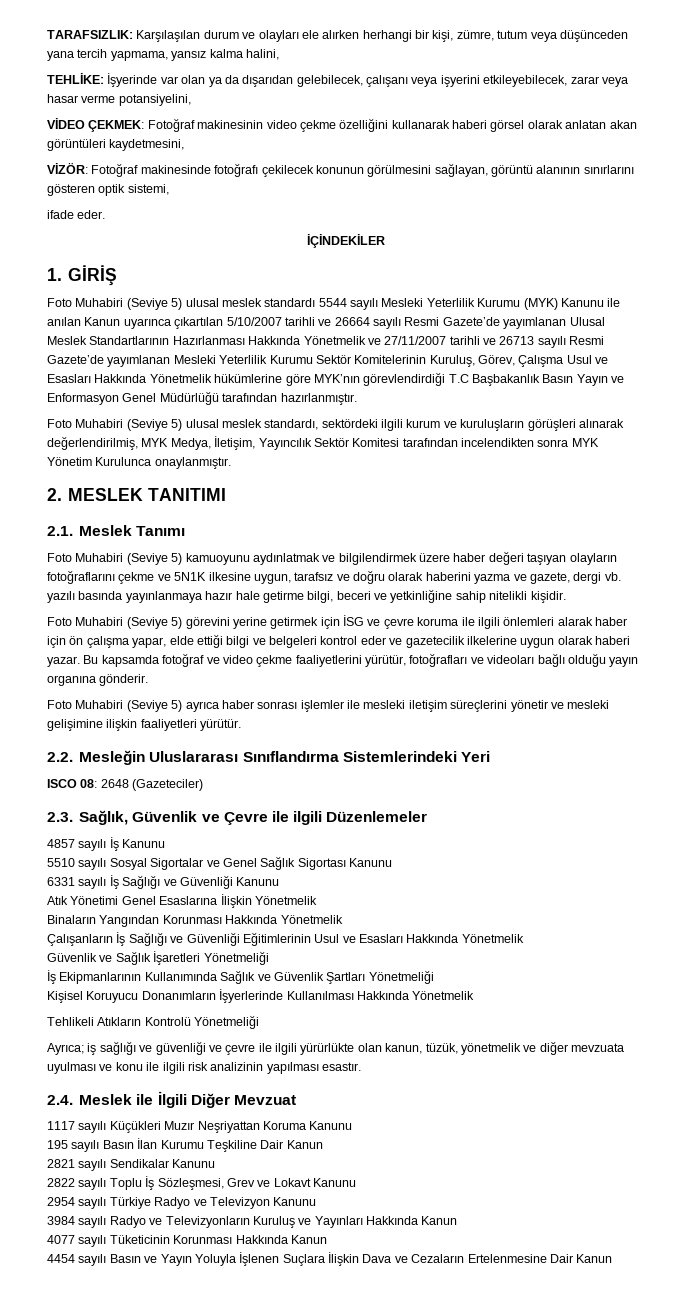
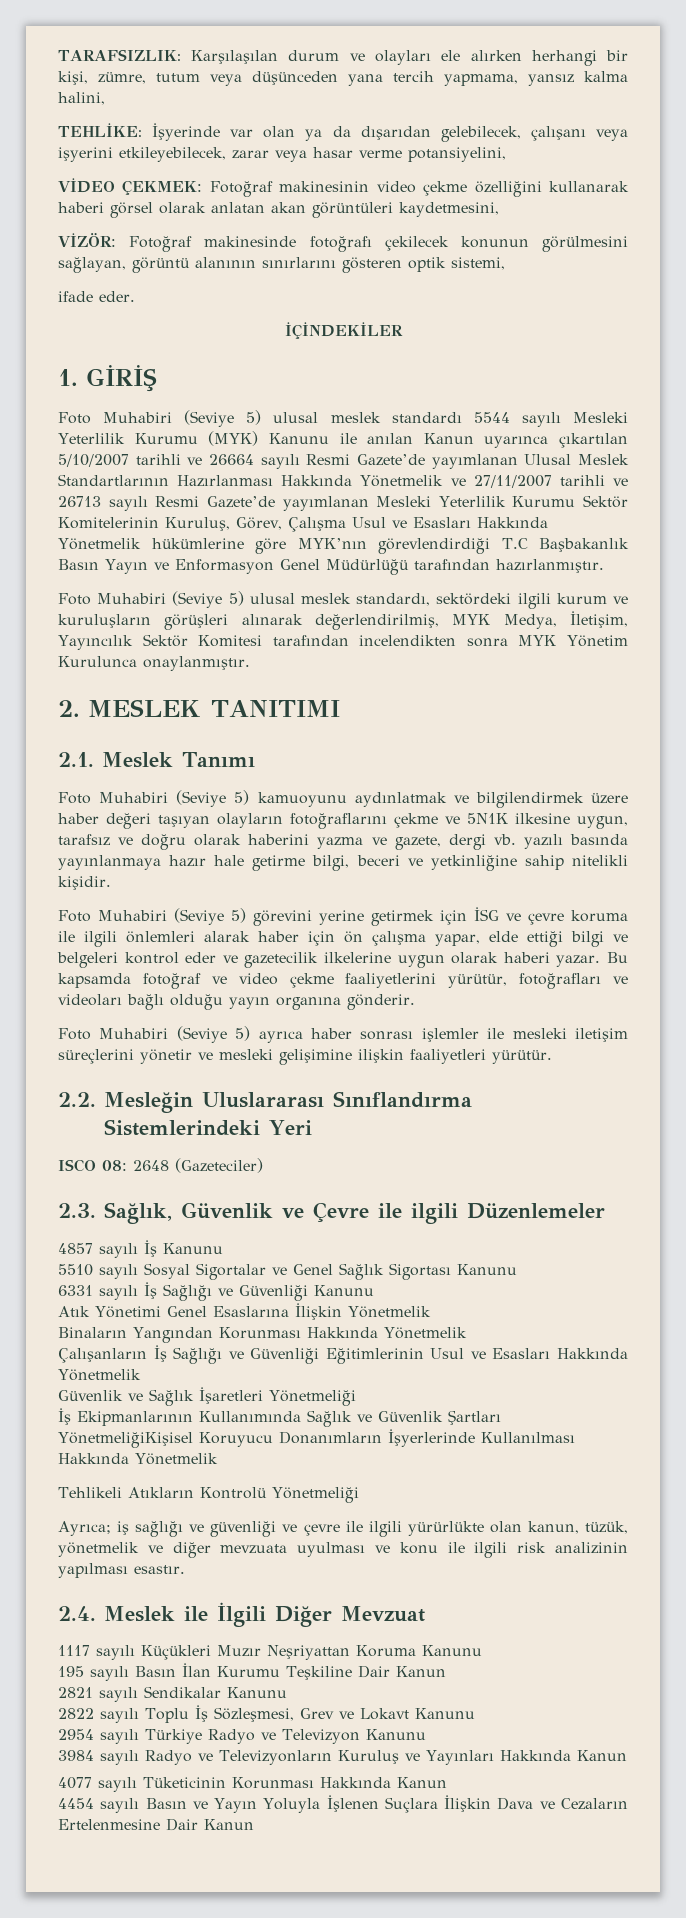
[368,970,434,984] [47,991,83,1003] Yönetmeliği // Kişisel -> [58,1432,193,1448] YönetmeliğiKişisel

